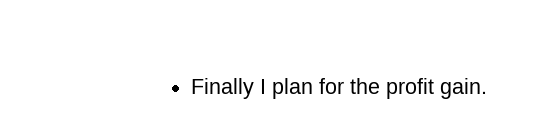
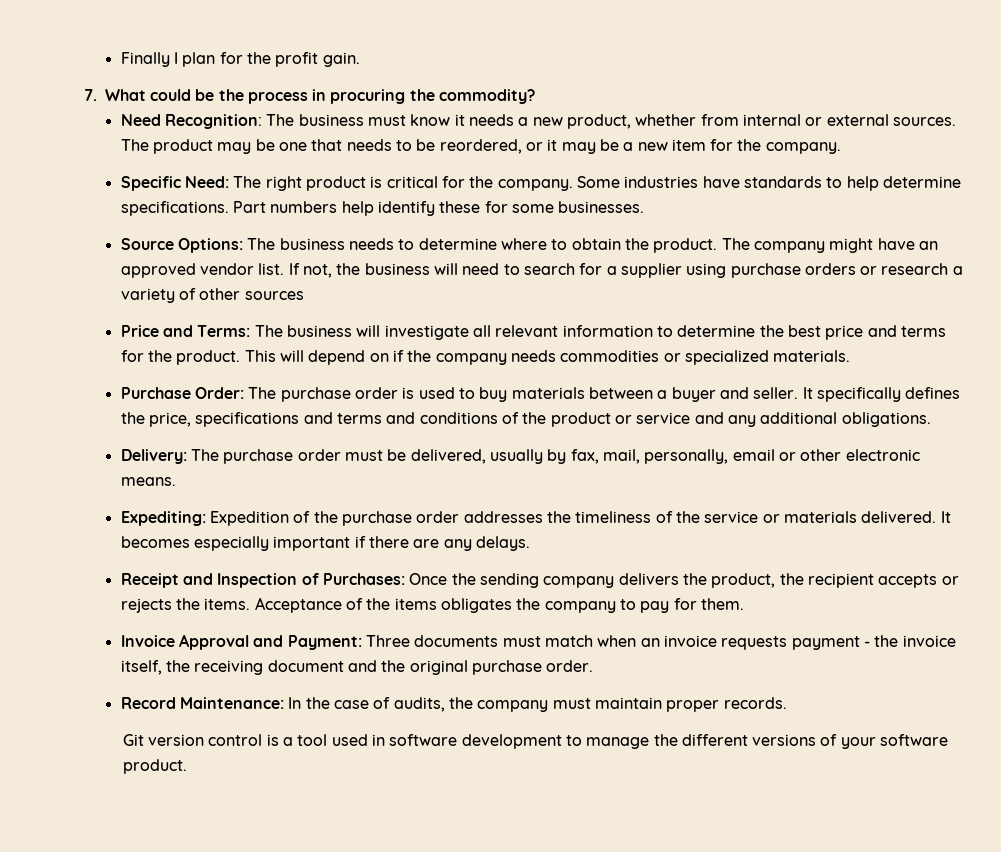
(488, 88) none -> [83,89,536,104] [120,114,956,129] [120,139,841,154] [120,176,961,191] [120,201,645,216] [120,238,938,253] [120,263,963,278] [120,288,304,303] [120,325,946,340] [120,350,851,365] [120,387,961,402] [120,412,931,427] [120,449,920,464] [120,477,176,486] [120,511,951,526] [120,536,530,551] [120,573,959,588] [120,597,744,613] [120,634,956,650] [120,660,594,675] [120,697,787,712] [122,734,949,749] [122,759,187,774] // 7. What could be the process in procuring the commodity? // Need Recognition: The business must know it needs a new product, whether from internal or external sources. The product may be one that needs to be reordered, or it may be a new item for the company. // Specific Need: The right product is critical for the company. Some industries have standards to help determine specifications. Part numbers help identify these for some businesses. // Source Options: The business needs to determine where to obtain the product. The company might have an approved vendor list. If not, the business will need to search for a supplier using purchase orders or research a variety of other sources // Price and Terms: The business will investigate all relevant information to determine the best price and terms for the product. This will depend on if the company needs commodities or specialized materials. // Purchase Order: The purchase order is used to buy materials between a buyer and seller. It specifically defines the price, specifications and terms and conditions of the product or service and any additional obligations. // Delivery: The purchase order must be delivered, usually by fax, mail, personally, email or other electronic means. // Expediting: Expedition of the purchase order addresses the timeliness of the service or materials delivered. It becomes especially important if there are any delays. // Receipt and Inspection of Purchases: Once the sending company delivers the product, the recipient accepts or rejects the items. Acceptance of the items obligates the company to pay for them. // Invoice Approval and Payment: Three documents must match when an invoice requests payment - the invoice itself, the receiving document and the original purchase order. // Record Maintenance: In the case of audits, the company must maintain proper records. // Git version control is a tool used in software development to manage the different versions of your software product.

